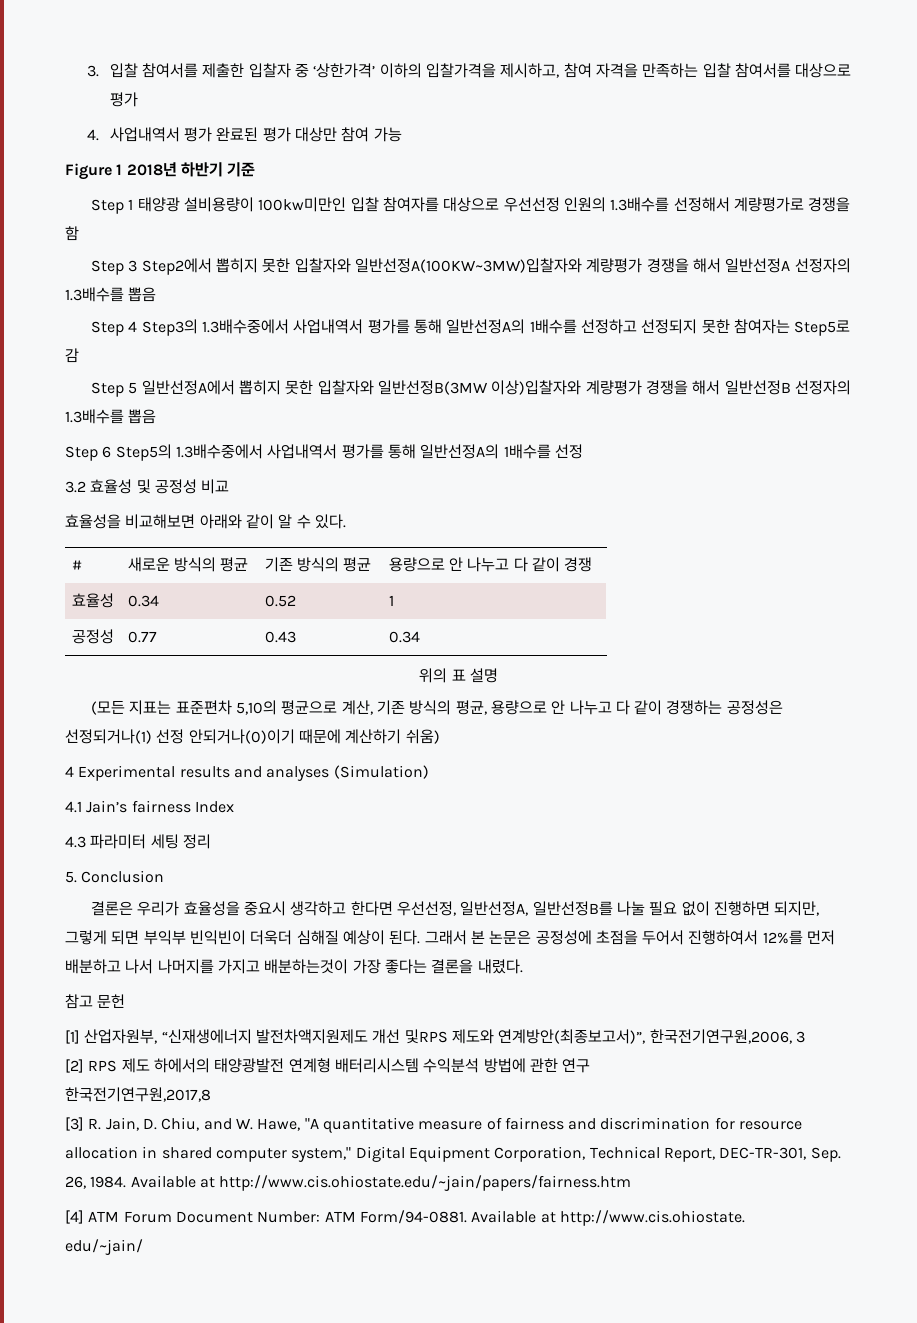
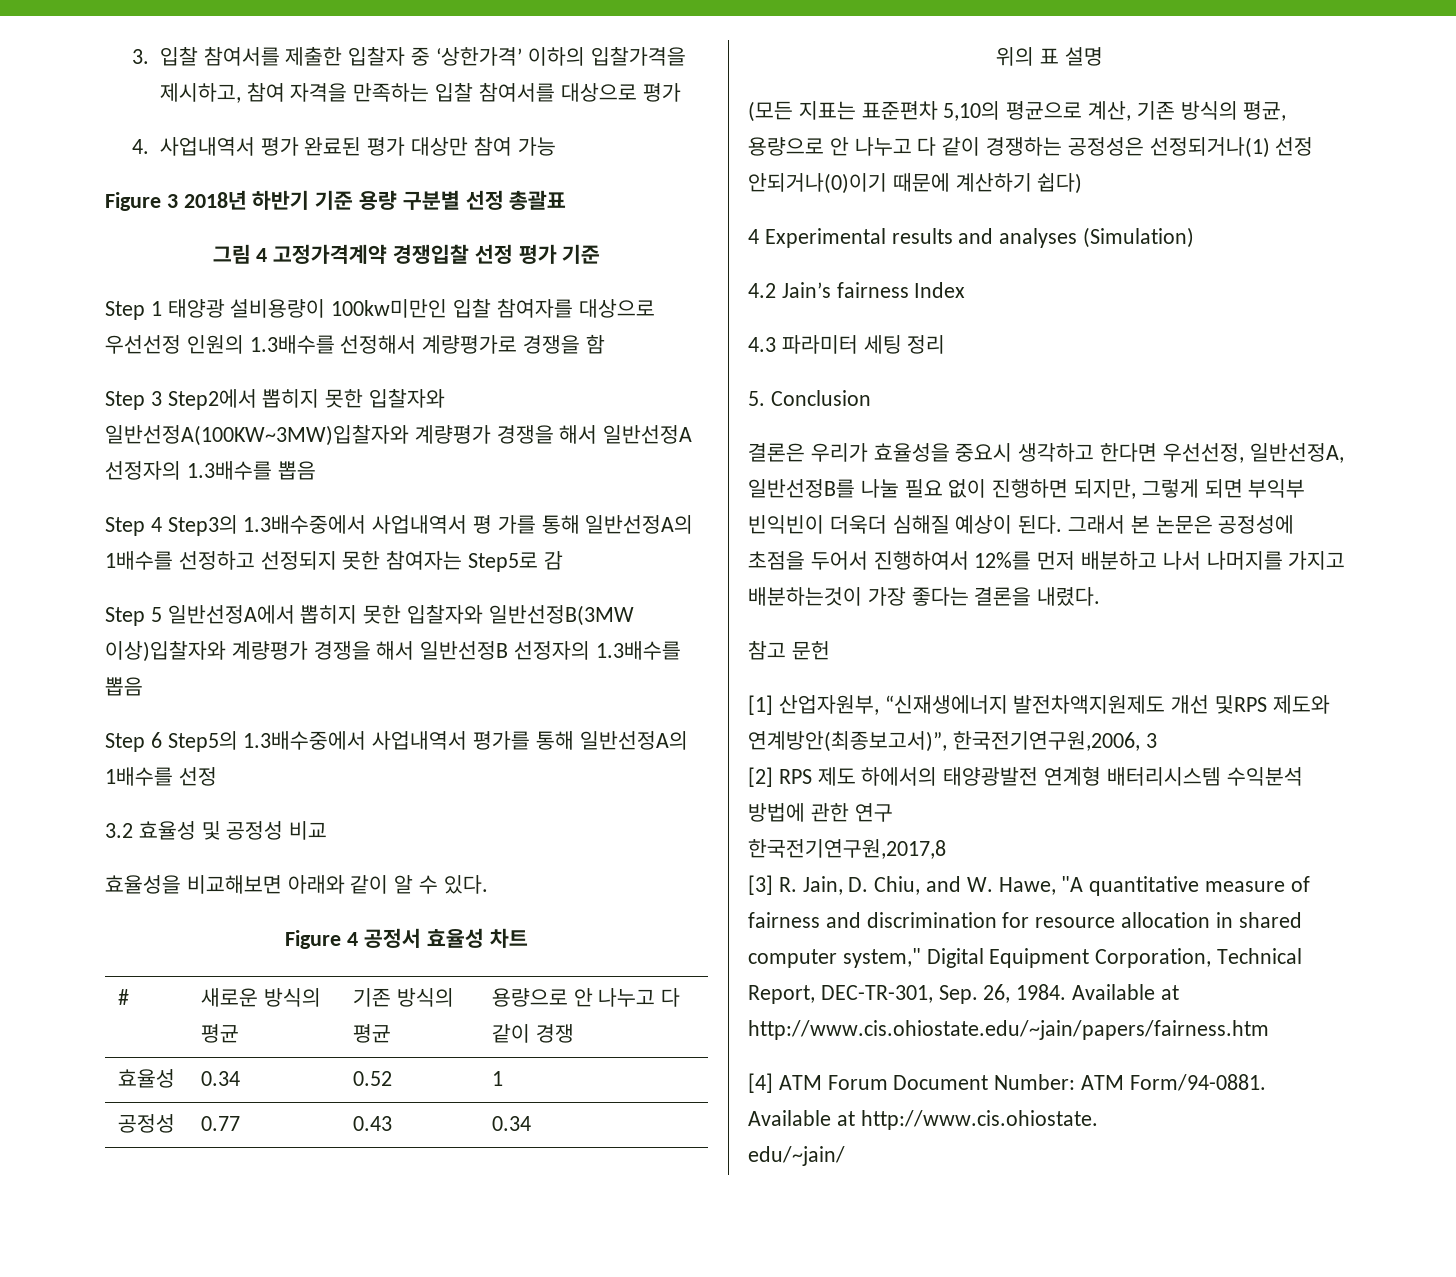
[116,164,123,175] 1 -> [166,194,178,208] 3
(256, 169) none -> [359,190,567,210] [212,244,601,264] 용량 구분별 선정 총괄표 // 그림 4 고정가격계약 경쟁입찰 선정 평가 기준
[367,319,410,334] 평가를 -> [473,515,536,534] 평 가를
(346, 521) none -> [285,928,528,949] // Figure 4 공정서 효율성 차트
[405,729,440,744] 쉬움) -> [1037,173,1083,194] 쉽다)
[65,801,82,813] 4.1 -> [748,283,776,298] 4.2

